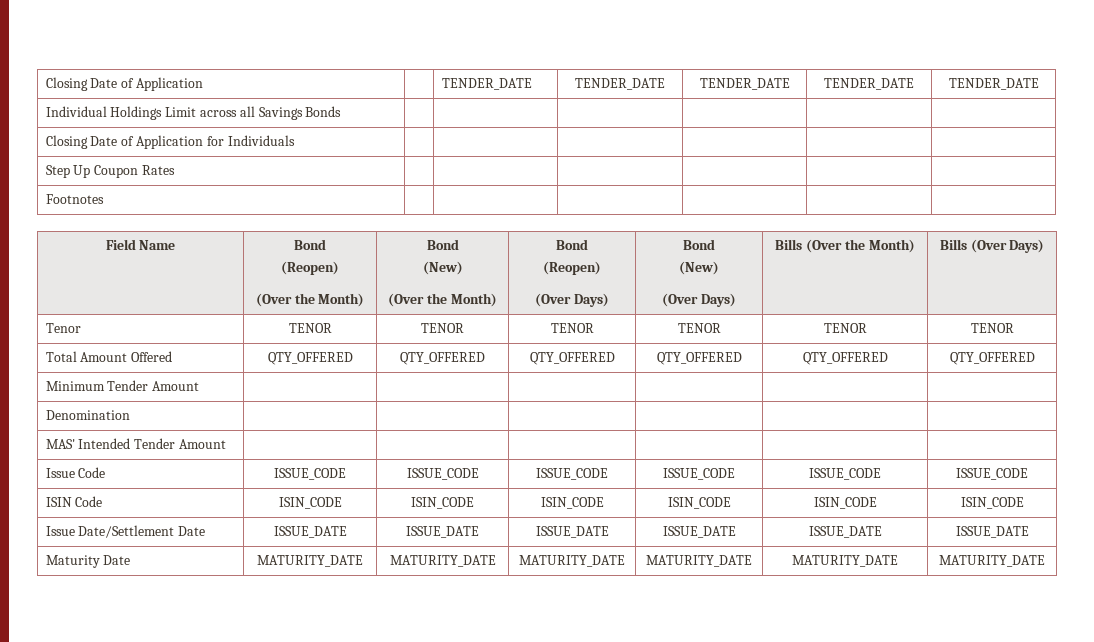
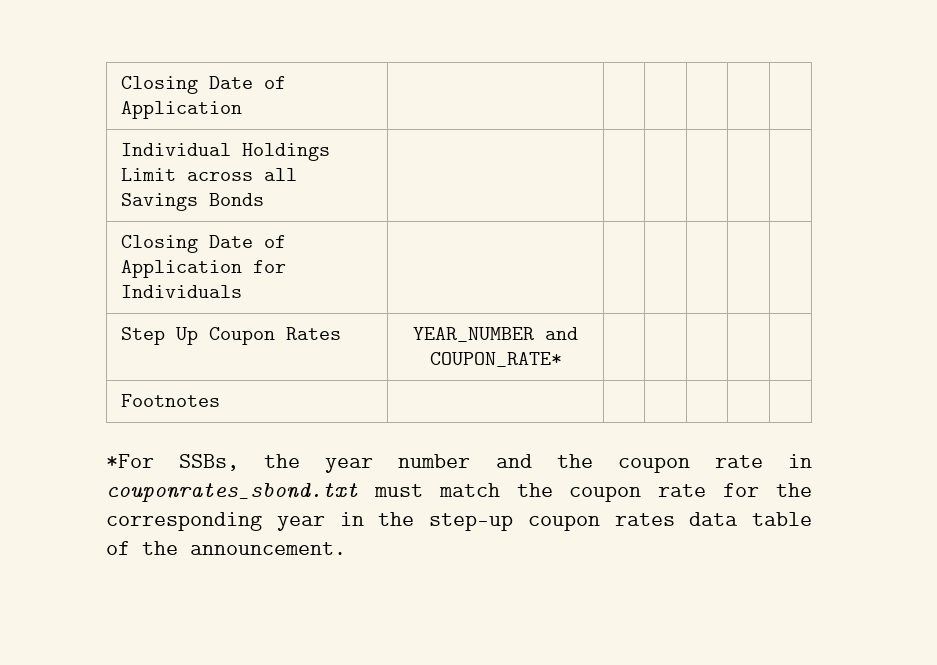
[441,78,532,90] [575,78,665,90] [699,78,790,90] [824,78,914,90] [948,78,1039,90] TENDER_DATE | TENDER_DATE | TENDER_DATE | TENDER_DATE | TENDER_DATE -> (243, 110) | | | |
[45,194,104,204] [105,239,176,250] [294,239,326,250] [281,261,339,275] [255,293,365,307] [426,239,459,250] [422,261,463,275] [388,293,497,307] [556,239,588,250] [543,261,601,275] [535,293,609,307] [683,239,715,250] [679,261,719,275] [662,293,736,307] [775,239,915,253] [939,239,1045,253] [45,323,81,333] [288,323,332,333] [421,323,464,333] [550,323,594,333] [677,323,721,333] [823,323,867,333] [970,323,1014,333] [45,351,173,362] [267,352,353,365] [400,352,485,365] [529,352,615,365] [656,352,742,365] [802,352,888,365] [949,352,1035,365] [45,380,200,391] [45,410,130,420] [45,438,227,449] [45,467,106,478] [274,468,346,480] [406,468,479,480] [536,468,608,480] [663,468,735,480] [809,468,881,480] [956,468,1028,480] [45,496,103,507] [278,497,342,509] [411,497,474,509] [540,497,604,509] [667,497,731,509] [813,497,877,509] [960,497,1024,509] [45,525,206,538] [273,526,347,538] [406,526,479,538] [535,526,609,538] [662,526,736,538] [808,526,882,538] [955,526,1029,538] [45,555,131,568] [257,555,363,567] [389,555,496,567] [519,555,625,567] [646,555,752,567] [792,555,898,567] [939,555,1045,567] | | | | | // Footnotes | | | | | | // Field Name | Bond // (Reopen) // (Over the Month) | Bond // (New) // (Over the Month) | Bond // (Reopen) // (Over Days) | Bond // (New) // (Over Days) | Bills (Over the Month) | Bills (Over Days) // Tenor | TENOR | TENOR | TENOR | TENOR | TENOR | TENOR // Total Amount Offered | QTY_OFFERED | QTY_OFFERED | QTY_OFFERED | QTY_OFFERED | QTY_OFFERED | QTY_OFFERED // Minimum Tender Amount | | | | | | // Denomination | | | | | | // MAS' Intended Tender Amount | | | | | | // Issue Code | ISSUE_CODE | ISSUE_CODE | ISSUE_CODE | ISSUE_CODE | ISSUE_CODE | ISSUE_CODE // ISIN Code | ISIN_CODE | ISIN_CODE | ISIN_CODE | ISIN_CODE | ISIN_CODE | ISIN_CODE // Issue Date/Settlement Date | ISSUE_DATE | ISSUE_DATE | ISSUE_DATE | ISSUE_DATE | ISSUE_DATE | ISSUE_DATE // Maturity Date | MATURITY_DATE | MATURITY_DATE | MATURITY_DATE | MATURITY_DATE | MATURITY_DATE | MATURITY_DATE -> [413,327,578,342] [429,352,562,367] [121,394,221,407] [106,454,812,473] [106,483,812,502] [106,512,812,531] [106,541,346,555] YEAR_NUMBER and COUPON_RATE* | | | | | // Footnotes | | | | | | // *For SSBs, the year number and the coupon rate in couponrates_sbond.txt must match the coupon rate for the corresponding year in the step-up coupon rates data table of the announcement.

